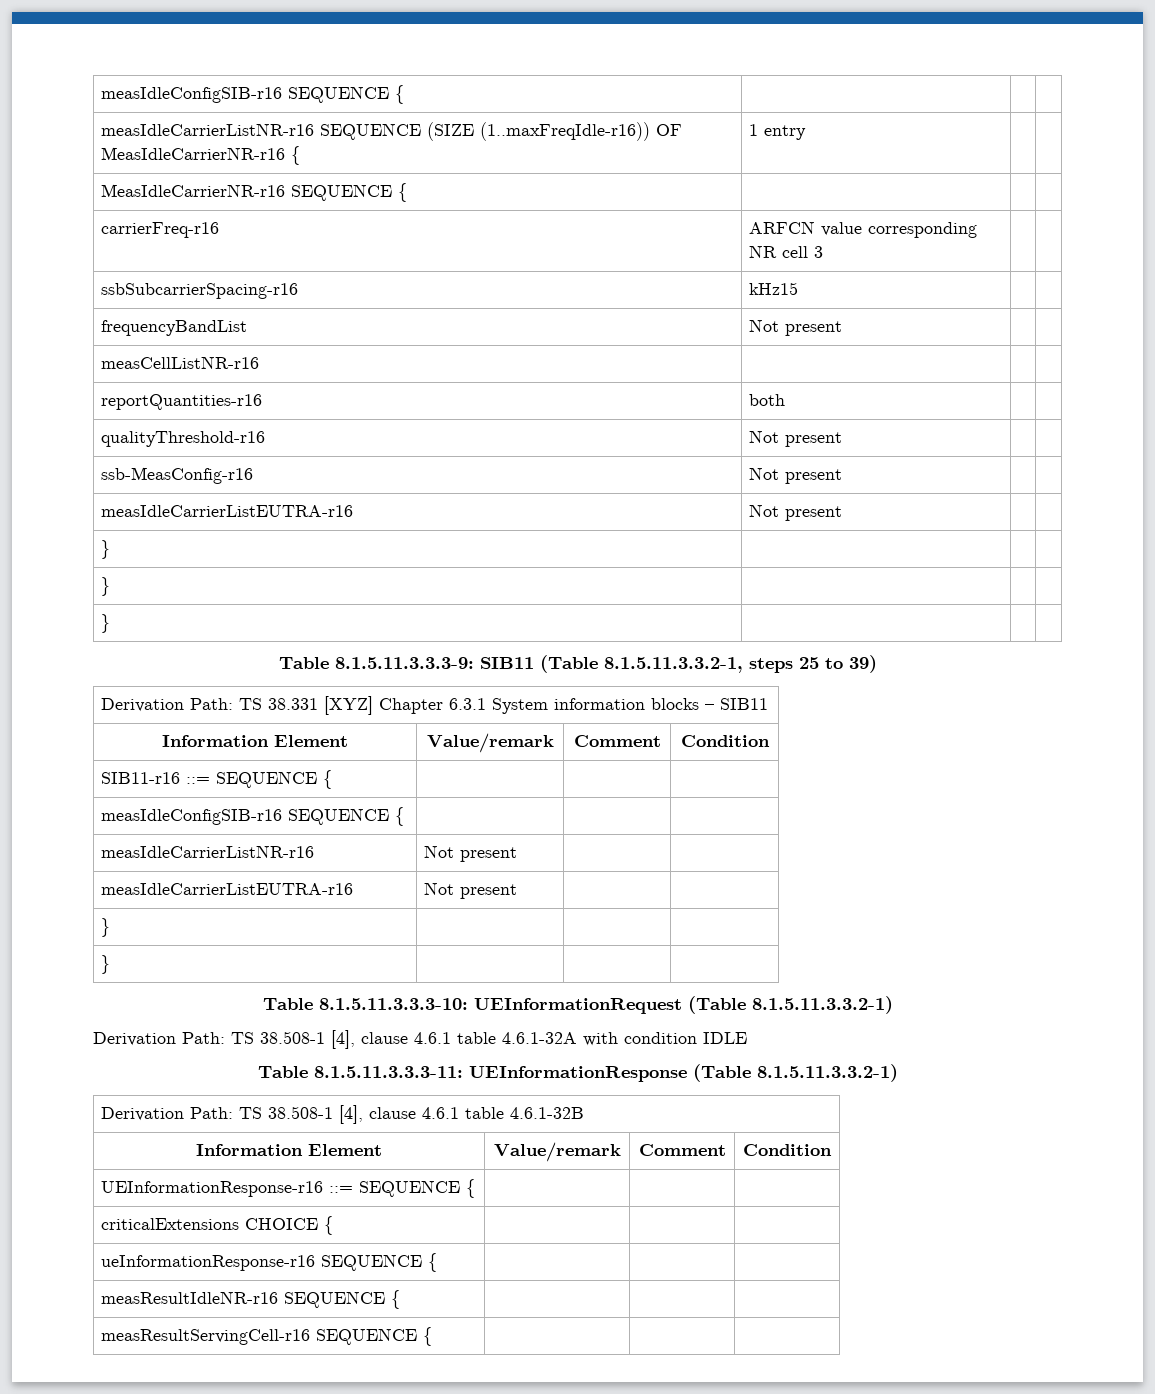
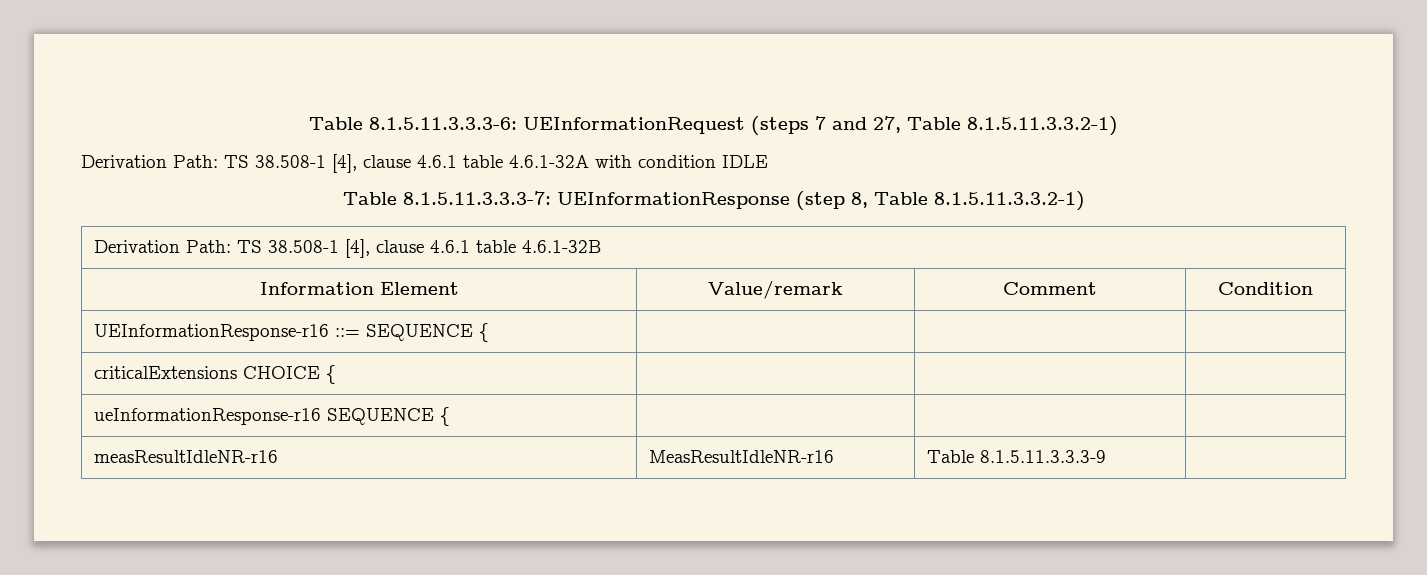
[101,85,405,104] [101,122,683,141] [101,146,301,165] [749,124,807,140] [101,183,408,202] [101,222,220,238] [749,221,978,238] [749,245,824,258] [101,283,299,299] [749,282,799,295] [101,320,248,336] [749,319,843,336] [101,356,260,369] [101,394,263,410] [749,394,786,406] [101,431,266,447] [749,430,843,447] [101,467,254,484] [749,467,843,484] [101,505,354,517] [749,504,843,521] [101,540,111,559] [101,577,111,596] [101,614,111,633] [278,655,877,673] [101,696,769,715] [162,735,348,747] [426,733,554,753] [573,735,661,747] [680,735,770,747] [101,770,333,789] [101,807,405,826] [101,845,315,858] [424,845,518,862] [101,883,354,895] [424,882,518,899] [101,918,111,937] [101,955,111,974] [262,996,746,1014] measIdleConfigSIB-r16 SEQUENCE { | | | // measIdleCarrierListNR-r16 SEQUENCE (SIZE (1..maxFreqIdle-r16)) OF MeasIdleCarrierNR-r16 { | 1 entry | | // MeasIdleCarrierNR-r16 SEQUENCE { | | | // carrierFreq-r16 | ARFCN value corresponding NR cell 3 | | // ssbSubcarrierSpacing-r16 | kHz15 | | // frequencyBandList | Not present | | // measCellListNR-r16 | | | // reportQuantities-r16 | both | | // qualityThreshold-r16 | Not present | | // ssb-MeasConfig-r16 | Not present | | // measIdleCarrierListEUTRA-r16 | Not present | | // } | | | // } | | | // } | | | // Table 8.1.5.11.3.3.3-9: SIB11 (Table 8.1.5.11.3.3.2-1, steps 25 to 39) // Derivation Path: TS 38.331 [XYZ] Chapter 6.3.1 System information blocks – SIB11 // Information Element | Value/remark | Comment | Condition // SIB11-r16 ::= SEQUENCE { | | | // measIdleConfigSIB-r16 SEQUENCE { | | | // measIdleCarrierListNR-r16 | Not present | | // measIdleCarrierListEUTRA-r16 | Not present | | // } | | | // } | | | // Table 8.1.5.11.3.3.3-10: UEInformationRequest (Table -> [309,116,961,135] Table 8.1.5.11.3.3.3-6: UEInformationRequest (steps 7 and 27, Table
[313,1064,751,1082] 8.1.5.11.3.3.3-11: UEInformationResponse (Table -> [402,191,928,210] 8.1.5.11.3.3.3-7: UEInformationResponse (step 8, Table
[284,1290,401,1309] [101,1327,433,1346] SEQUENCE { | | | // measResultServingCell-r16 SEQUENCE { | | -> [648,450,834,463] [926,450,1106,463] | MeasResultIdleNR-r16 | Table 8.1.5.11.3.3.3-9

